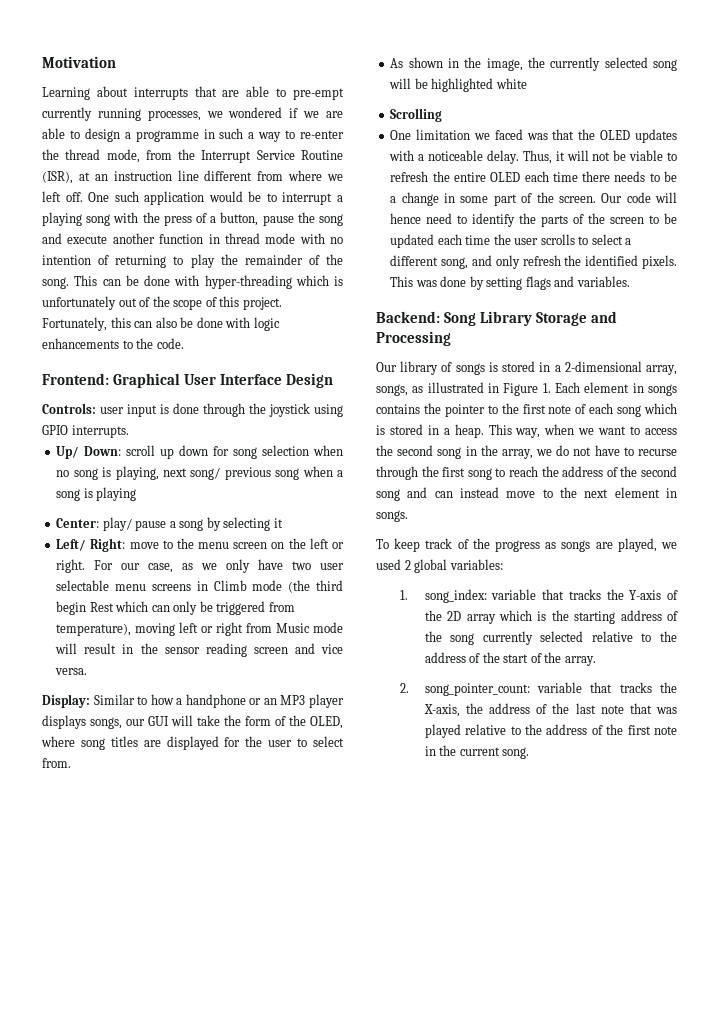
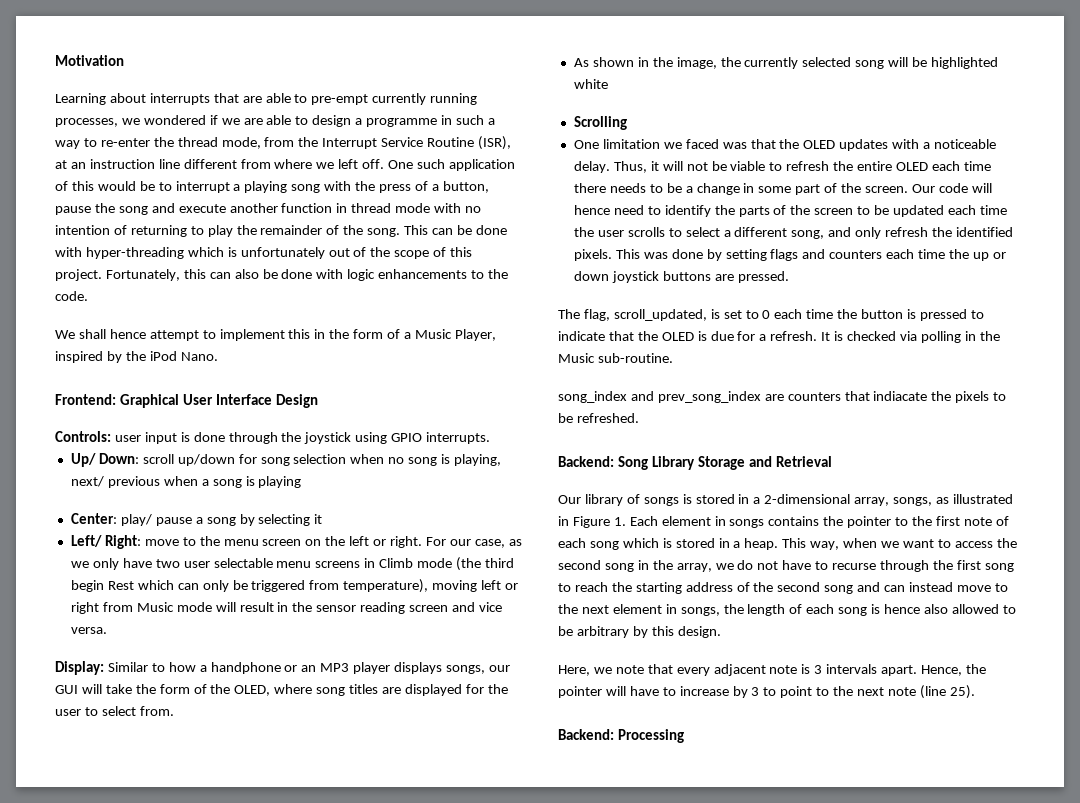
(205, 198) none -> [55,181,94,191] of this
(184, 343) none -> [55,329,496,341] [55,351,218,363] // We shall hence attempt to implement this in the form of a Music Player, inspired by the iPod Nano.
[160,445,209,459] up down -> [177,454,235,466] up/down
[162,467,300,480] next song/ previous song -> [70,476,160,488] next/ previous
[576,276,630,287] variables. -> [829,249,1006,261] [573,271,789,283] [558,309,984,321] [558,331,1000,343] [558,353,673,363] [558,391,1007,403] [558,413,639,423] counters each time the up or down joystick buttons are pressed. // The flag, scroll_updated, is set to 0 each time the button is pressed to indicate that the OLED is due for a refresh. It is checked via polling in the Music sub-routine. // song_index and prev_song_index are counters that indiacate the pixels to be refreshed.
[376,331,451,346] Processing -> [776,456,833,467] Retrieval
(559, 471) none -> [635,582,682,594] starting
[376,510,408,522] [376,538,677,552] [376,559,503,573] [400,589,678,603] [424,610,678,624] [424,631,677,645] [424,652,596,666] [400,682,677,696] [423,703,677,717] [424,724,677,738] [424,745,530,759] songs. // To keep track of the progress as songs are played, we used 2 global variables: // 1. song_index: variable that tracks the Y-axis of the 2D array which is the starting address of the song currently selected relative to the address of the start of the array. // 2. song_pointer_count: variable that tracks the X-axis, the address of the last note that was played relative to the address of the first note in the current song. -> [680,604,1016,616] [558,626,721,638] [558,664,986,676] [558,685,975,699] [558,729,685,743] songs, the length of each song is hence also allowed to be arbitrary by this design. // Here, we note that every adjacent note is 3 intervals apart. Hence, the pointer will have to increase by 3 to point to the next note (line 25). // Backend: Processing

